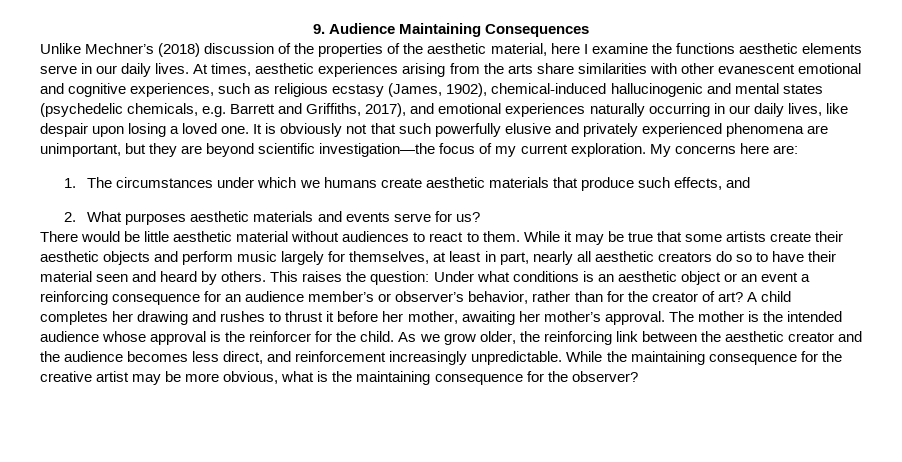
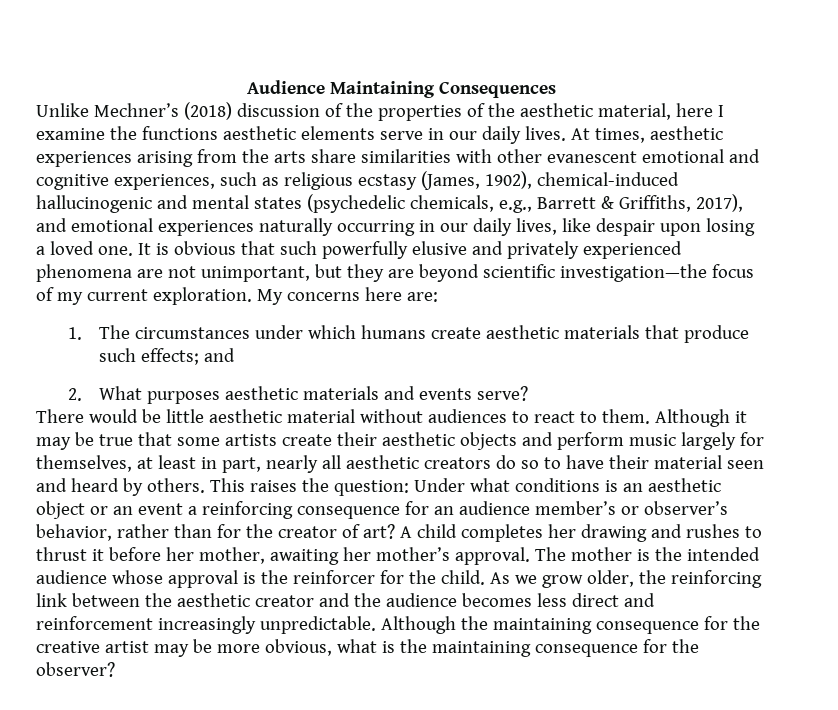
[312,24,325,34] 9. -> (246, 87) none
[202,103,303,117] e.g. Barrett and -> [498,196,614,213] e.g., Barrett &
[280,123,368,137] obviously not -> [173,241,236,255] obvious
(828, 129) none -> [167,266,196,278] not
[299,180,320,188] we -> (357, 332) none
[673,177,722,190] effects, -> [141,348,200,365] effects;
[393,211,480,222] serve for us? -> [477,386,529,401] serve?
[523,231,560,242] While -> [654,409,730,427] Although
[223,351,264,364] direct, -> [571,593,619,607] direct
[566,351,603,362] While -> [380,616,456,634] Although

